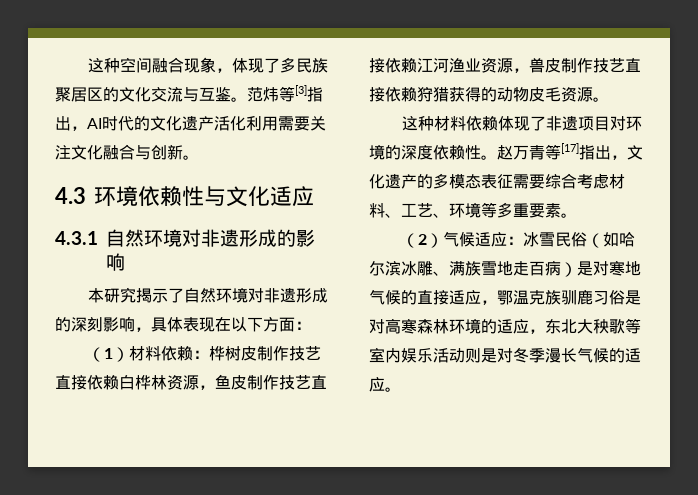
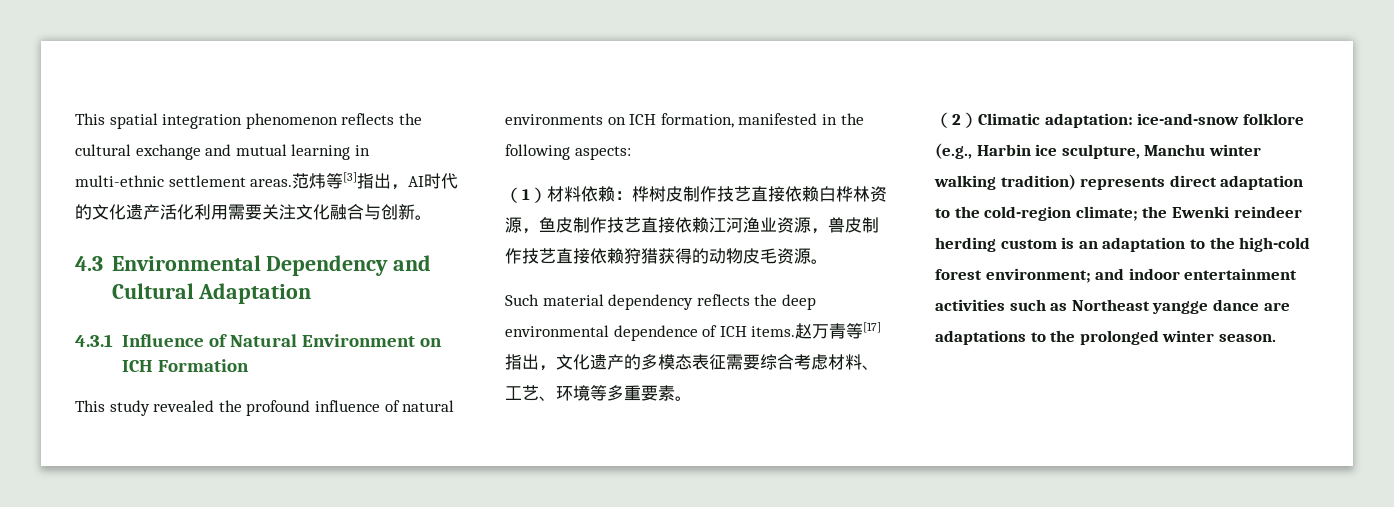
[87,57,328,73] [55,87,247,102] 这种空间融合现象，体现了多民族聚居区的文化交流与互鉴。 -> [75,113,422,129] [75,144,370,160] [75,175,293,187] This spatial integration phenomenon reflects the cultural exchange and mutual learning in multi-ethnic settlement areas.
[94,186,314,207] [55,229,315,247] [106,253,125,271] [87,287,328,303] [55,316,311,332] 环境依赖性与文化适应 // 4.3.1自然环境对非遗形成的影响 // 本研究揭示了自然环境对非遗形成的深刻影响，具体表现在以下方面： -> [111,255,432,276] [111,283,312,304] [75,334,443,347] [121,359,249,372] [75,400,455,416] [505,113,864,128] [505,144,631,160] Environmental Dependency and Cultural Adaptation // 4.3.1 Influence of Natural Environment on ICH Formation // This study revealed the profound influence of natural environments on ICH formation, manifested in the following aspects:
[401,116,642,131] [369,144,497,160] 这种材料依赖体现了非遗项目对环境的深度依赖性。 -> [505,294,816,310] [505,325,796,341] Such material dependency reflects the deep environmental dependence of ICH items.
[442,231,635,248] [369,260,641,277] [369,289,641,305] [369,318,641,334] [369,347,641,363] [369,377,401,392] 气候适应：冰雪民俗（如哈尔滨冰雕、满族雪地走百病）是对寒地气候的直接适应，鄂温克族驯鹿习俗是对高寒森林环境的适应，东北大秧歌等室内娱乐活动则是对冬季漫长气候的适应。 -> [978,113,1304,128] [935,143,1261,159] [934,174,1304,190] [935,206,1302,221] [935,237,1311,252] [935,268,1298,283] [935,299,1290,314] [935,330,1276,345] Climatic adaptation: ice-and-snow folklore (e.g., Harbin ice sculpture, Manchu winter walking tradition) represents direct adaptation to the cold-region climate; the Ewenki reindeer herding custom is an adaptation to the high-cold forest environment; and indoor entertainment activities such as Northeast yangge dance are adaptations to the prolonged winter season.

